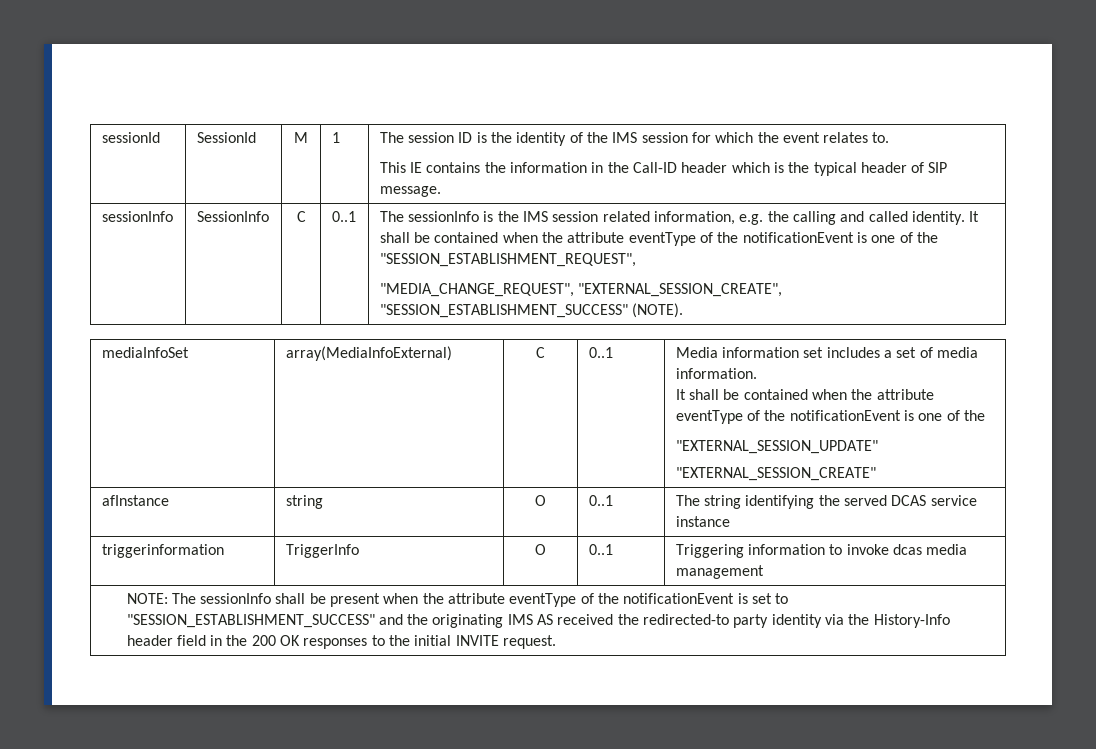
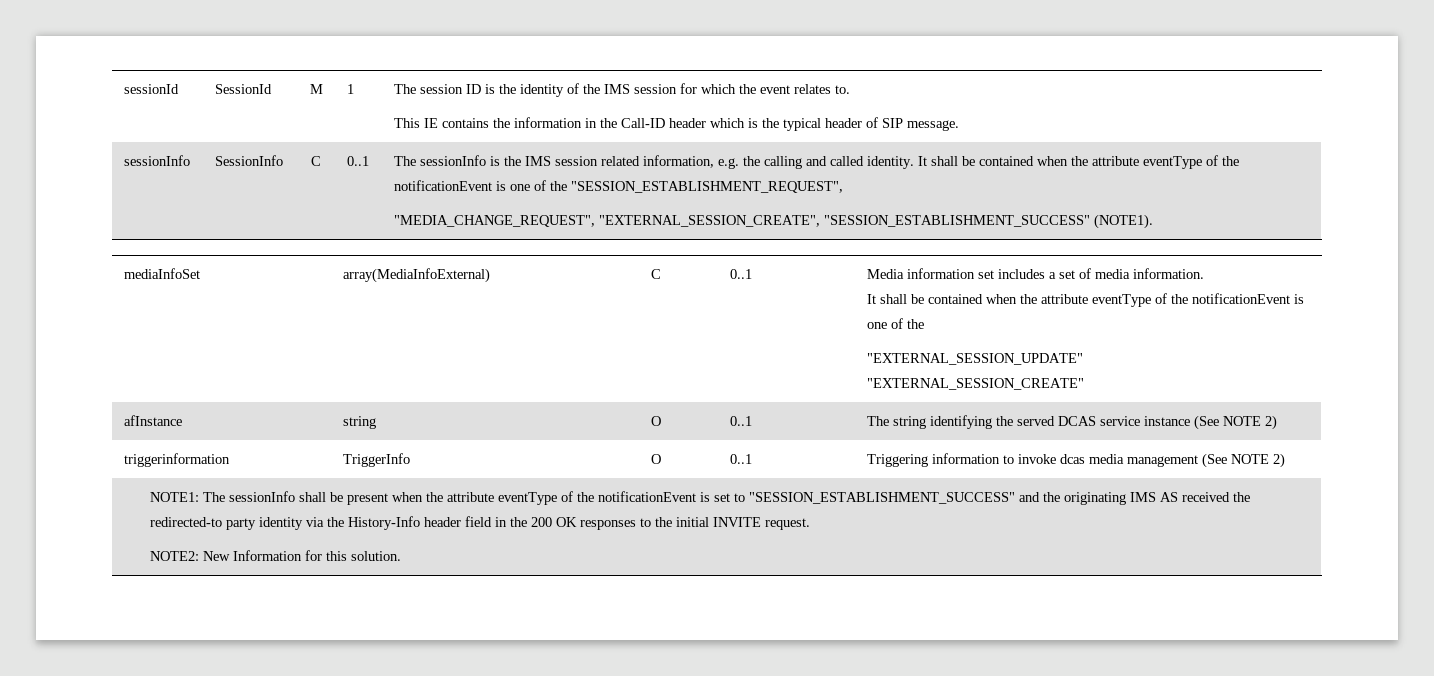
[632,303,684,318] (NOTE). -> [1094,214,1154,229] (NOTE1).
(730, 521) none -> [1194,415,1278,430] (See NOTE 2)
[126,593,168,604] // NOTE: -> [1202,453,1286,468] [149,492,199,502] (See NOTE 2) // NOTE1:
(557, 642) none -> [149,550,401,561] // NOTE2: New Information for this solution.

